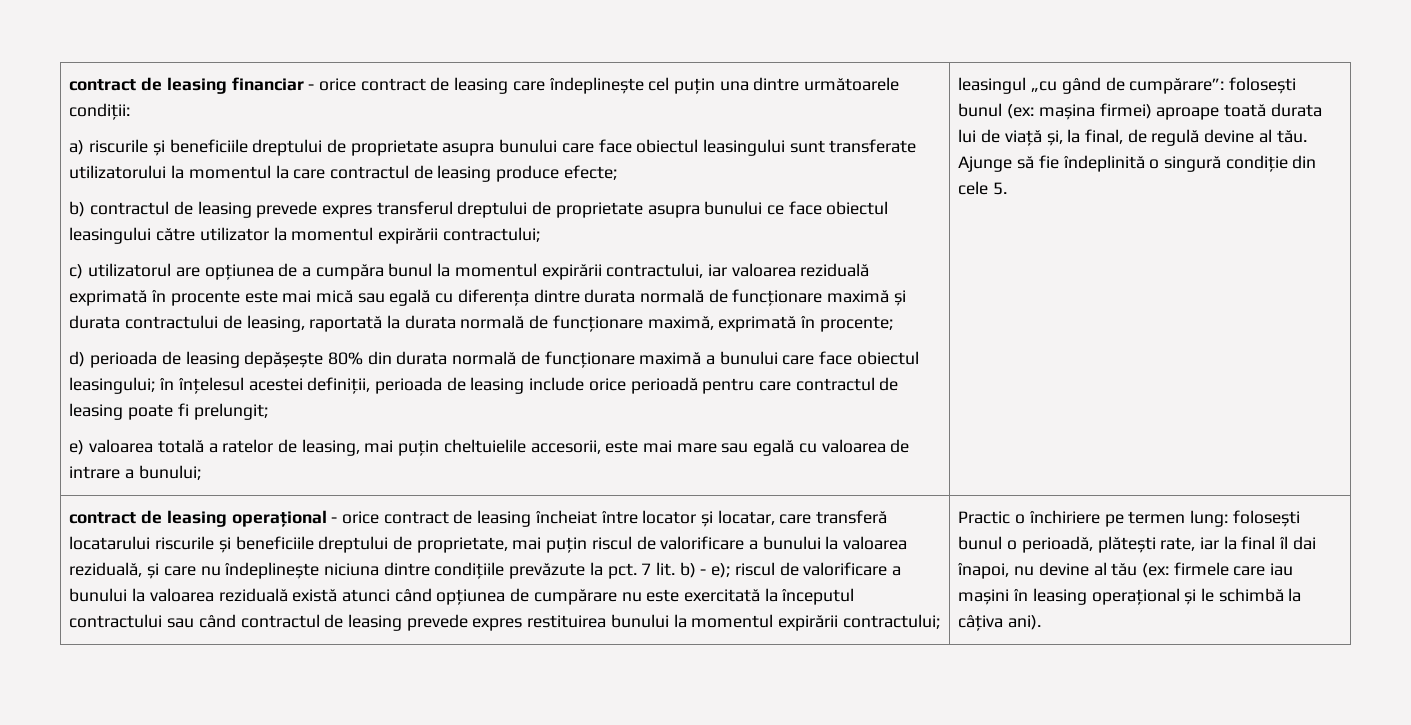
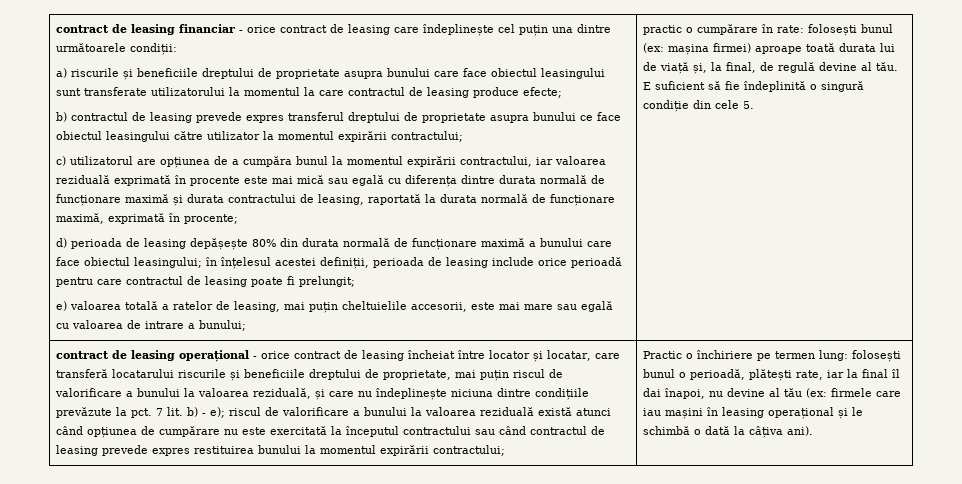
[958,77,1225,94] leasingul „cu gând de cumpărare”: -> [643,24,805,35] practic o cumpărare în rate:
[958,156,1013,172] Ajunge -> [643,81,706,90] E suficient
(1284, 595) none -> [694,426,731,435] o dată

